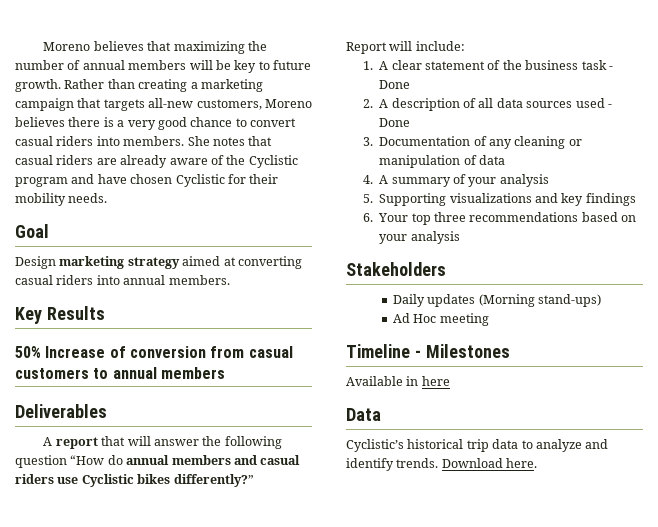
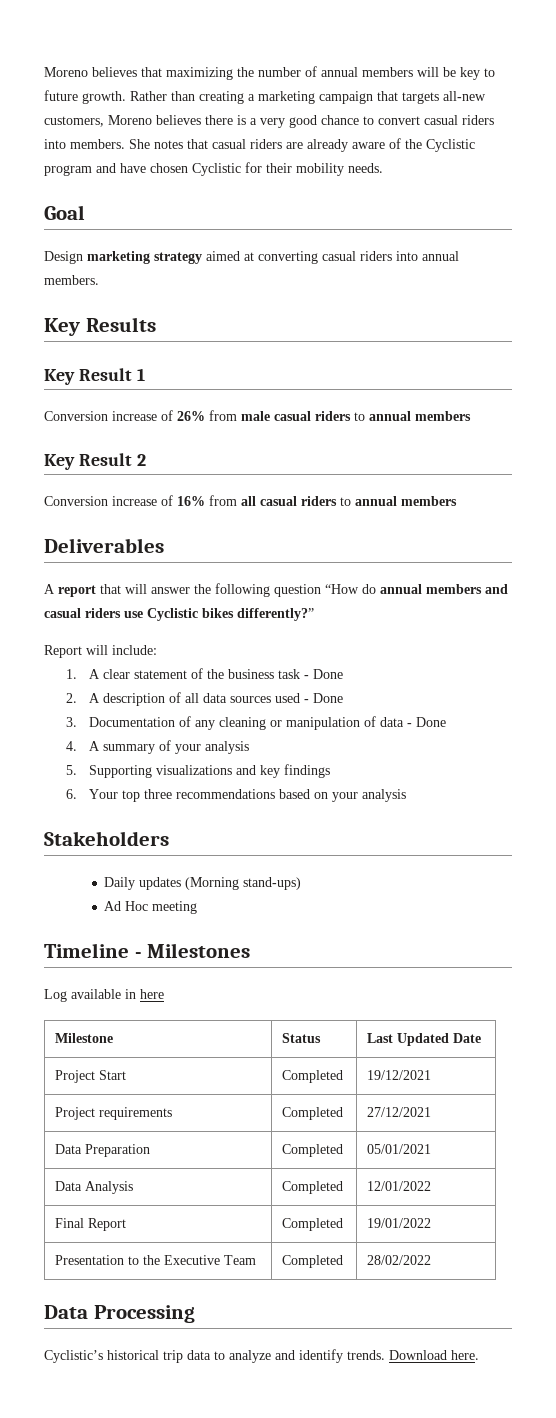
[15,346,293,358] [15,368,89,379] 50% Increase of conversion from casual customers -> [44,368,145,385] [44,410,471,421] [44,453,146,470] [44,495,337,506] Key Result 1 // Conversion increase of 26% from male casual riders to annual members // Key Result 2 // Conversion increase of 16% from all casual riders
(506, 160) none -> [406,717,446,727] - Done
[346,376,403,386] Available -> [44,989,121,1002] Log available
[346,408,381,421] // Data -> [55,1033,114,1043] [282,1033,322,1043] [367,1033,482,1046] [55,1070,127,1083] [282,1070,344,1083] [367,1070,432,1080] [55,1107,173,1120] [282,1107,344,1120] [367,1107,432,1117] [55,1144,151,1157] [282,1144,344,1157] [367,1144,432,1154] [55,1181,134,1194] [282,1181,344,1194] [367,1181,432,1191] [55,1218,127,1231] [282,1218,344,1231] [367,1218,432,1228] [55,1255,257,1265] [282,1255,344,1268] [367,1255,432,1265] [44,1305,195,1323] // Milestone | Status | Last Updated Date // Project Start | Completed | 19/12/2021 // Project requirements | Completed | 27/12/2021 // Data Preparation | Completed | 05/01/2021 // Data Analysis | Completed | 12/01/2022 // Final Report | Completed | 19/01/2022 // Presentation to the Executive Team | Completed | 28/02/2022 // Data Processing

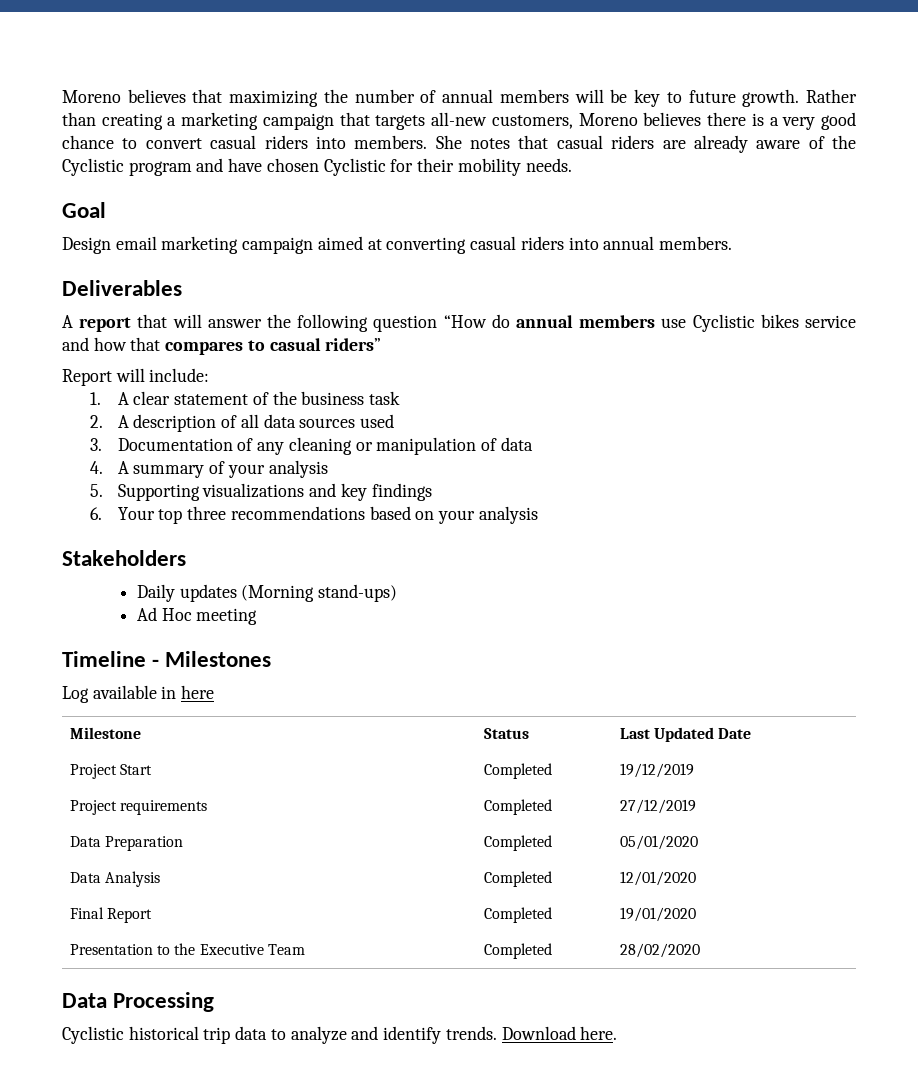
[87,251,202,264] marketing strategy -> [115,236,314,254] email marketing campaign
[44,317,156,336] [44,368,145,385] [44,410,471,421] [44,453,146,470] [44,495,457,506] // Key Results // Key Result 1 // Conversion increase of 26% from male casual riders to annual members // Key Result 2 // Conversion increase of 16% from all casual riders to annual members -> (732, 243) none
[485,584,508,594] [44,608,314,621] and casual riders use Cyclistic bikes differently?” -> [661,314,857,332] [62,337,382,355] use Cyclistic bikes service and how that compares to casual riders”
[303,669,343,679] - Done -> (401, 398) none
[303,693,343,703] - Done -> (395, 421) none
[406,717,446,727] - Done -> (533, 444) none
[367,1070,432,1080] 19/12/2021 -> [619,763,694,778] 19/12/2019
[367,1107,432,1117] 27/12/2021 -> [619,799,696,814] 27/12/2019
[367,1144,432,1154] 05/01/2021 -> [619,835,698,850] 05/01/2020
[367,1181,432,1191] 12/01/2022 -> [619,871,696,886] 12/01/2020
[367,1218,432,1228] 19/01/2022 -> [619,907,696,922] 19/01/2020
[367,1255,432,1265] 28/02/2022 -> [619,943,700,958] 28/02/2020
[44,1350,103,1363] Cyclistic’s -> [62,1026,124,1044] Cyclistic

